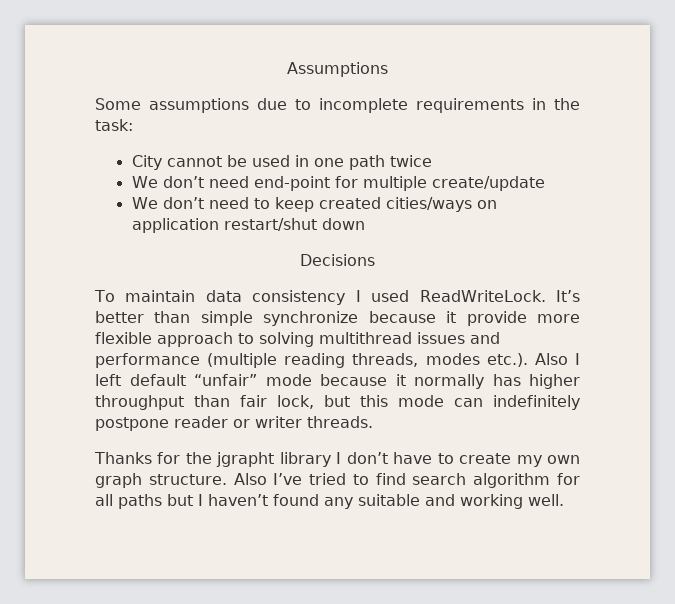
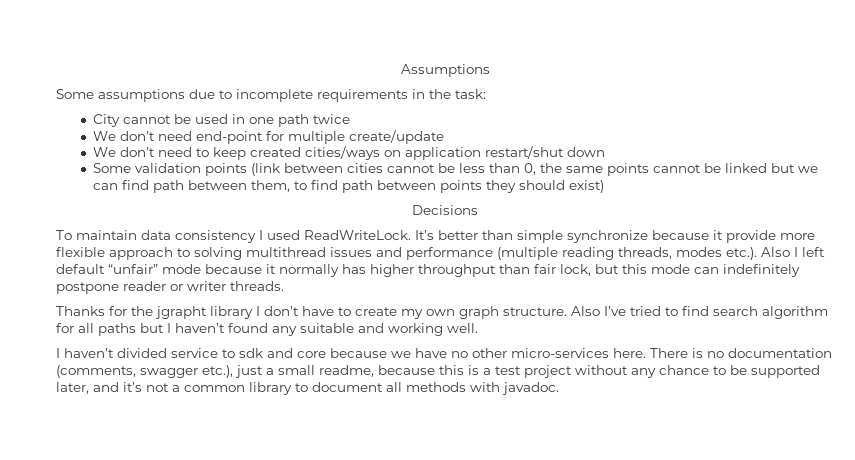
(365, 224) none -> [93,163,819,176] [93,180,605,193] // Some validation points (link between cities cannot be less than 0, the same points cannot be linked but we can find path between them, to find path between points they should exist)
(564, 500) none -> [56,348,832,358] [56,365,820,378] [56,382,559,395] // I haven’t divided service to sdk and core because we have no other micro-services here. There is no documentation (comments, swagger etc.), just a small readme, because this is a test project without any chance to be supported later, and it’s not a common library to document all methods with javadoc.

